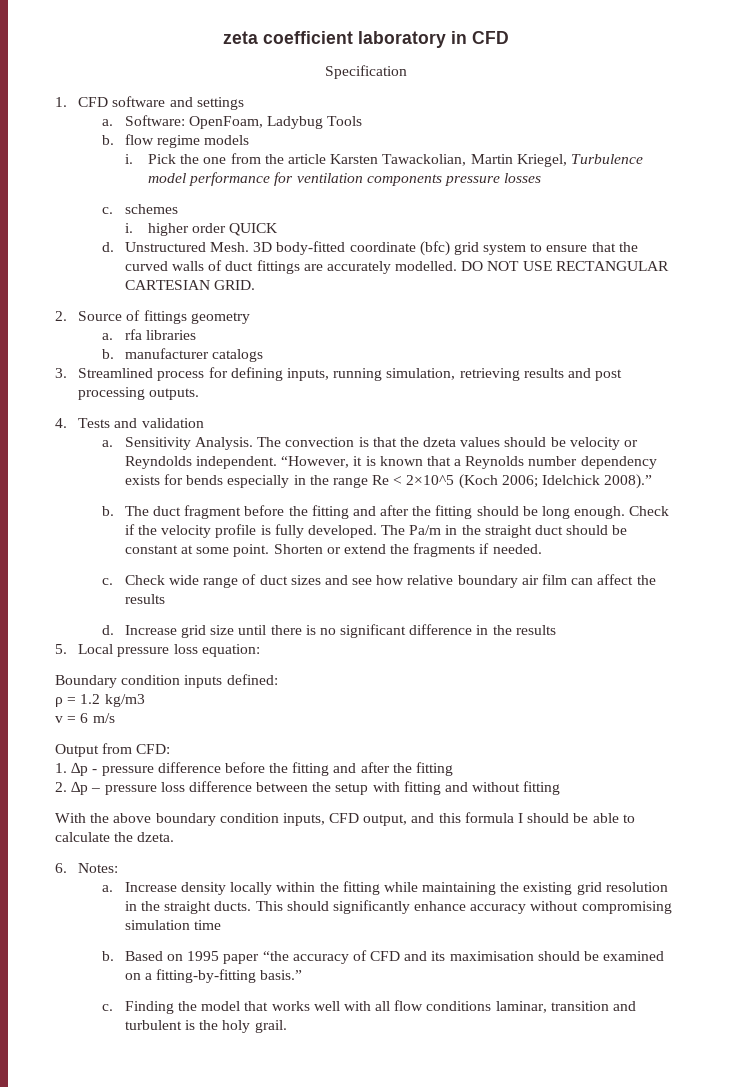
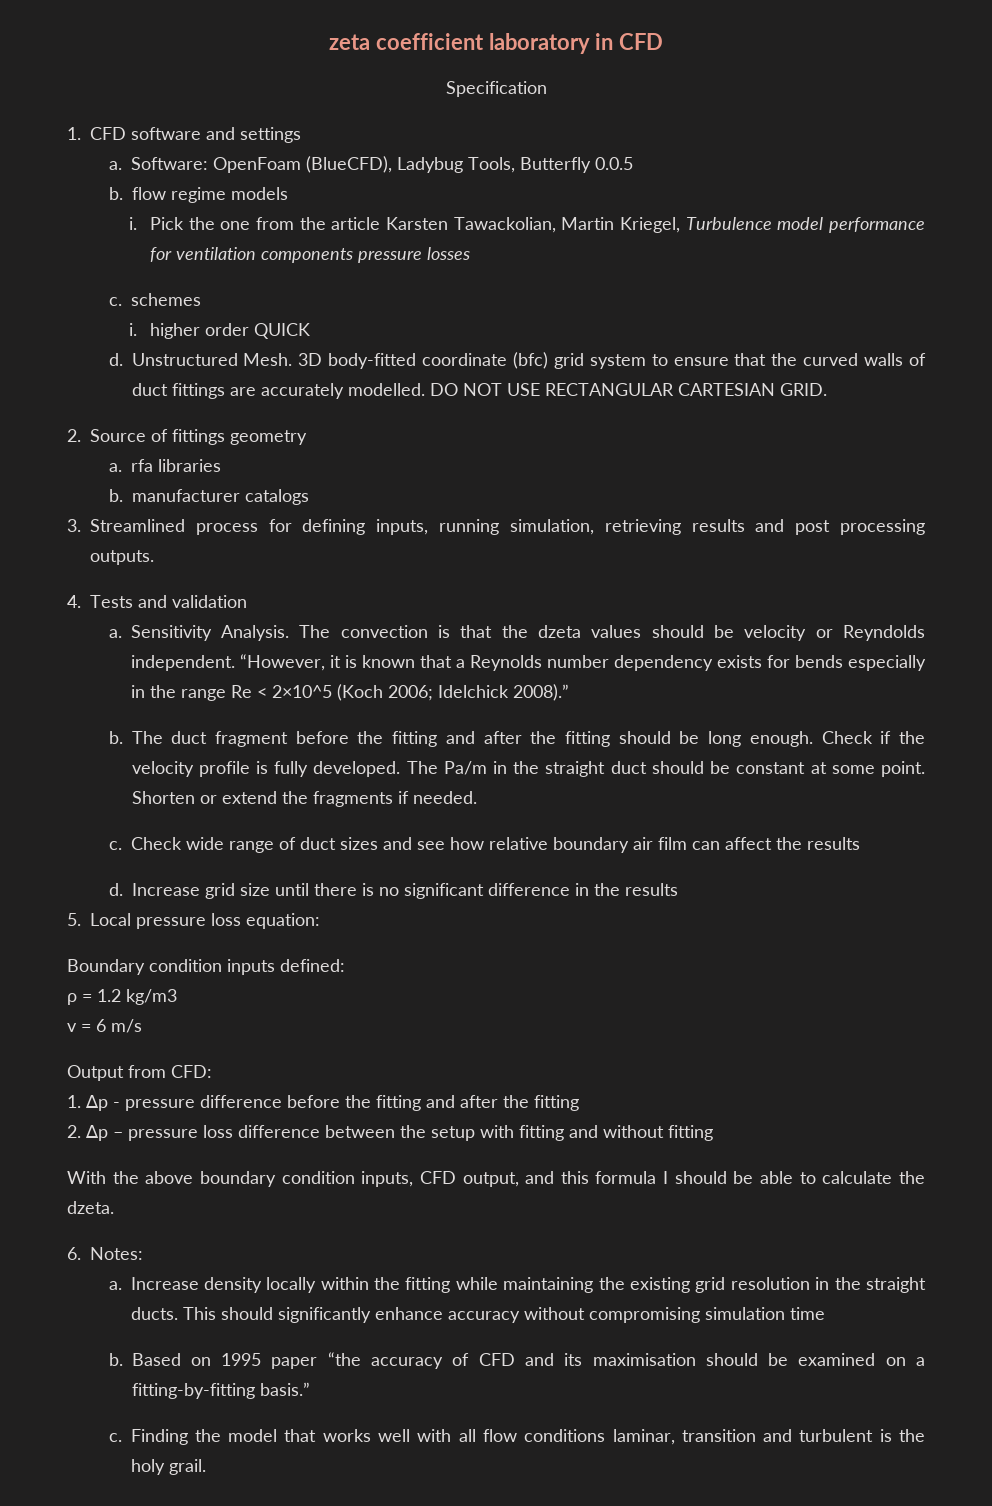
[188,116,363,129] OpenFoam, Ladybug Tools -> [212,156,633,173] OpenFoam (BlueCFD), Ladybug Tools, Butterfly 0.0.5

